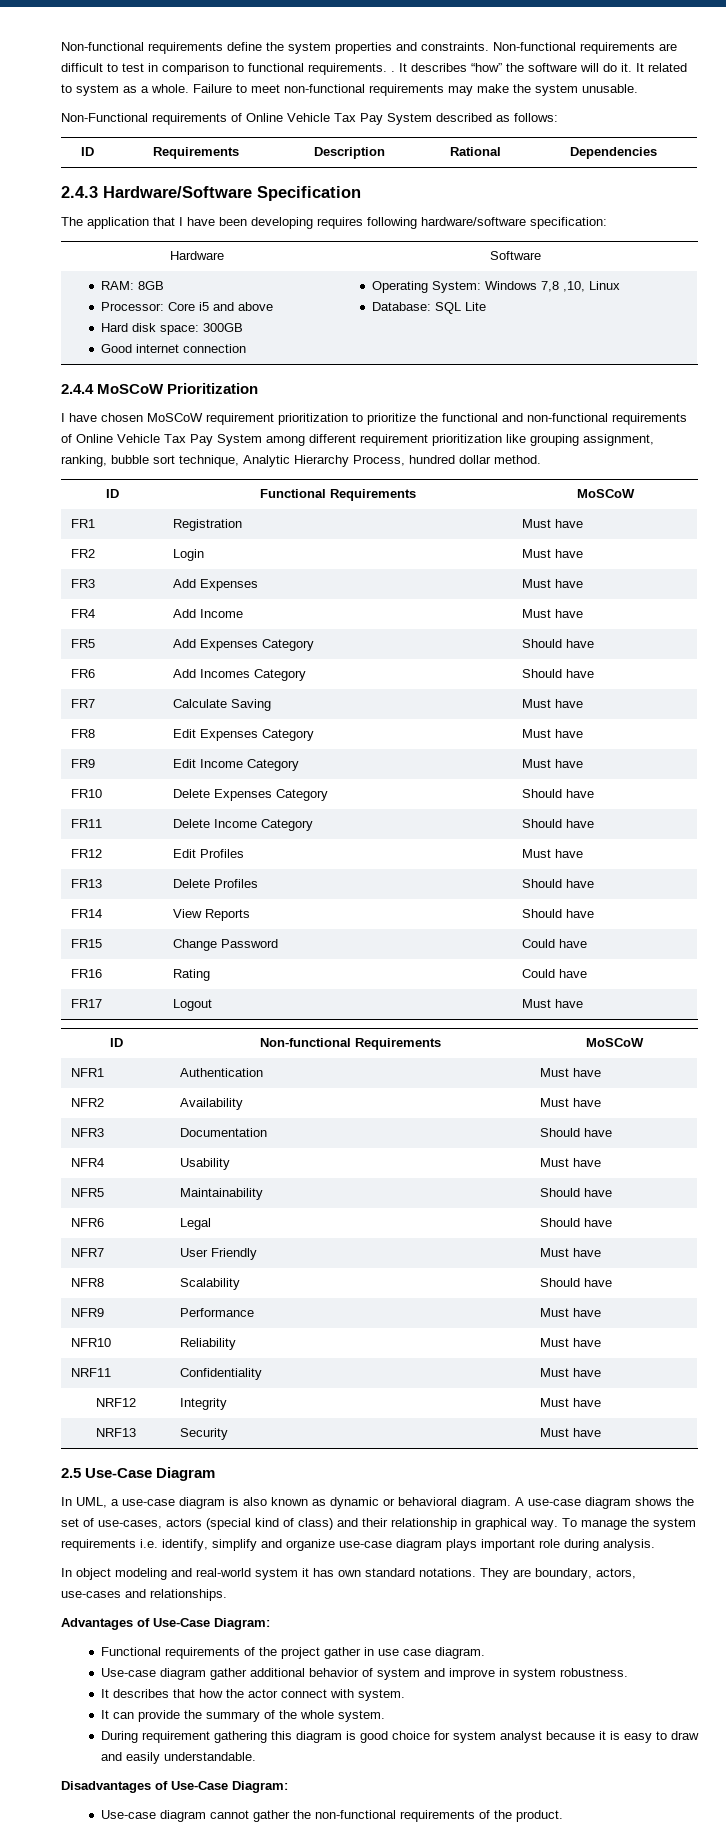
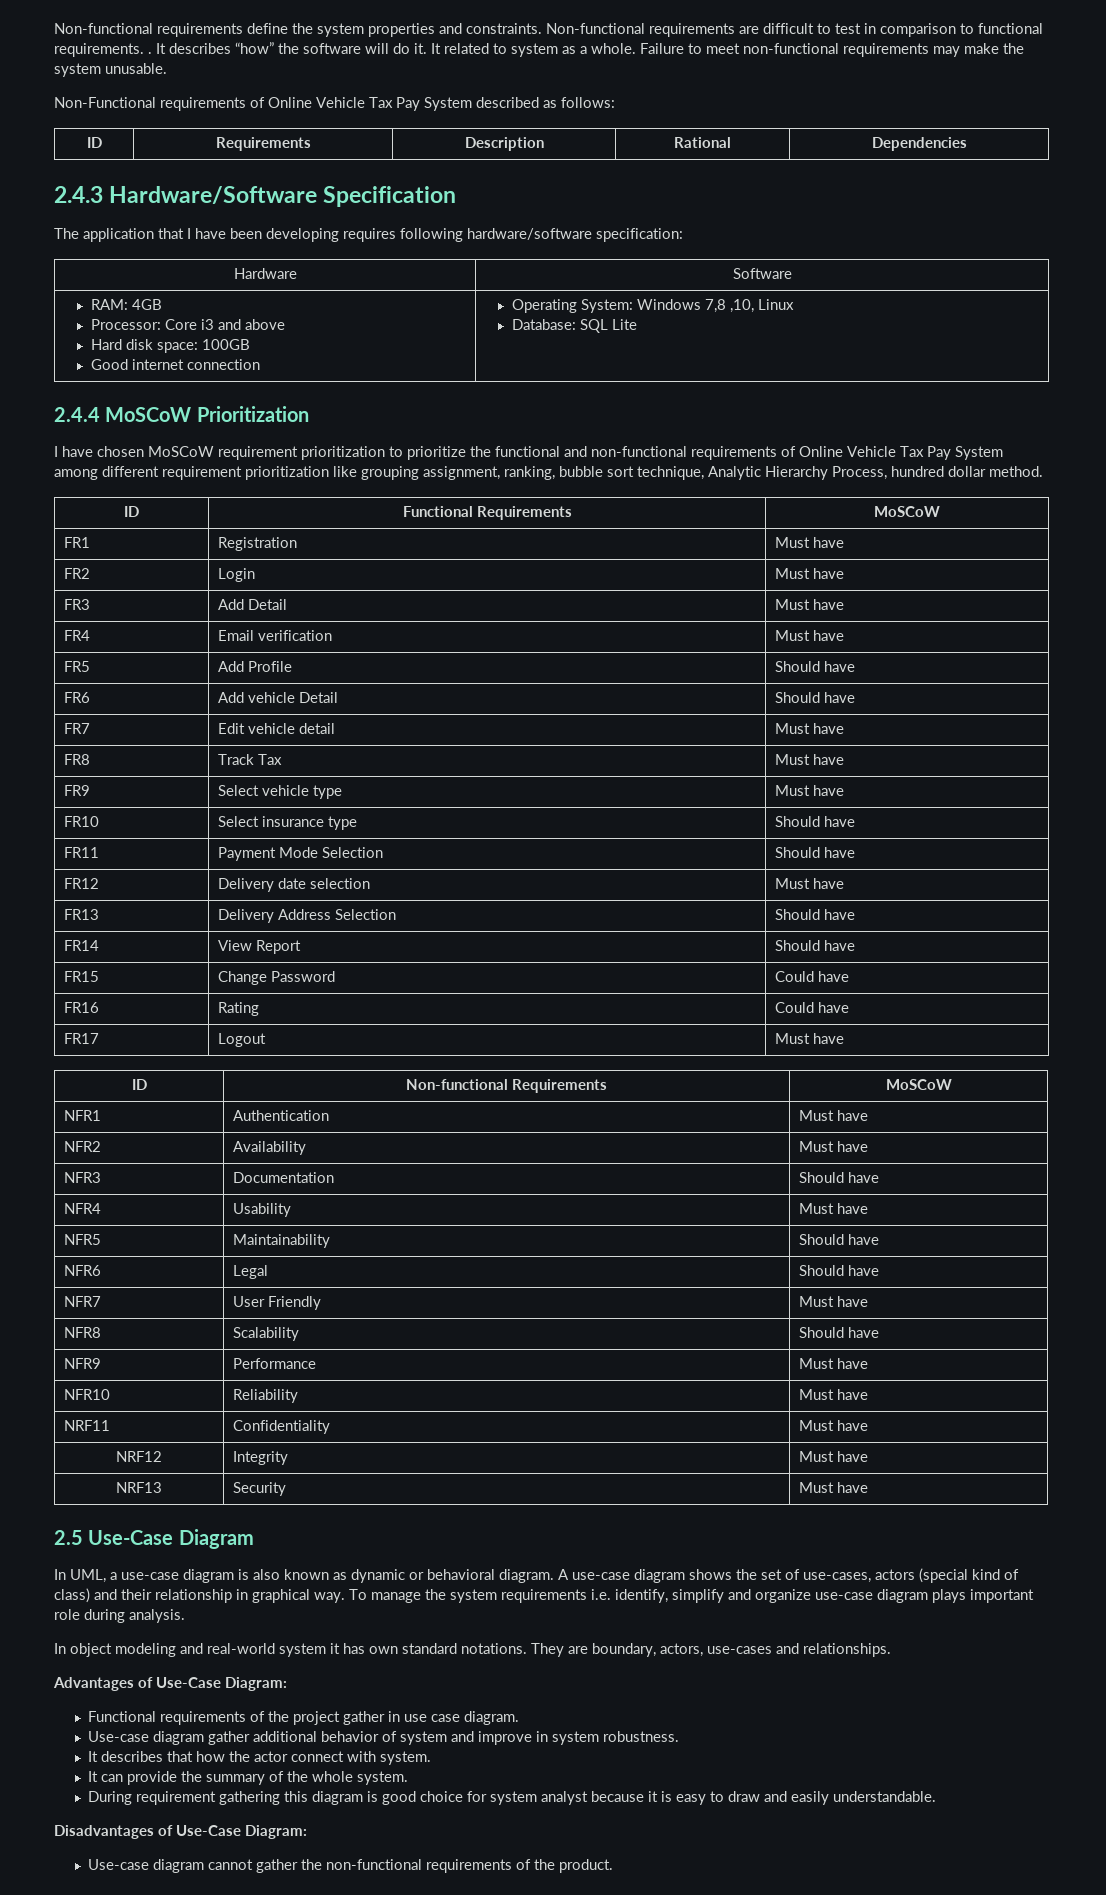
[137,281,164,290] 8GB -> [131,299,162,310] 4GB
[198,302,209,311] i5 -> [200,319,214,330] i3
[202,323,243,332] 300GB -> [201,339,250,350] 100GB
[200,579,259,591] Expenses -> [247,599,287,610] Detail
[173,609,244,618] Add Income -> [217,630,332,641] Email verification
[200,639,315,651] Expenses Category -> [247,661,292,672] Profile
[200,669,307,681] Incomes Category -> [247,692,338,703] vehicle Detail
[173,699,272,711] Calculate Saving -> [217,723,335,734] Edit vehicle detail
[173,729,315,741] Edit Expenses Category -> [217,754,282,765] Track Tax
[173,759,300,771] Edit Income Category -> [217,785,342,799] Select vehicle type
[173,789,329,801] Delete Expenses Category -> [217,816,357,830] Select insurance type
[173,819,314,831] Delete Income Category -> [217,847,383,861] Payment Mode Selection
[173,849,245,858] Edit Profiles -> [217,878,370,892] Delivery date selection
[173,879,259,888] Delete Profiles -> [217,909,396,923] Delivery Address Selection
[205,909,251,921] Reports -> [255,940,301,954] Report

